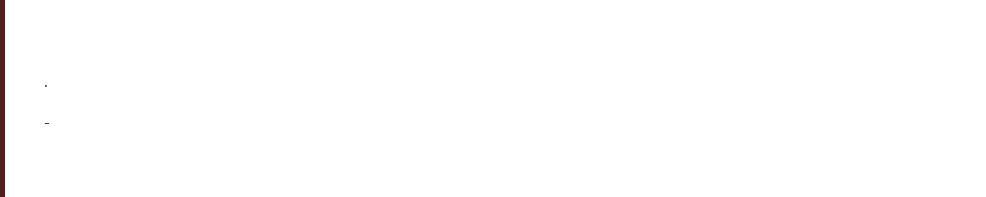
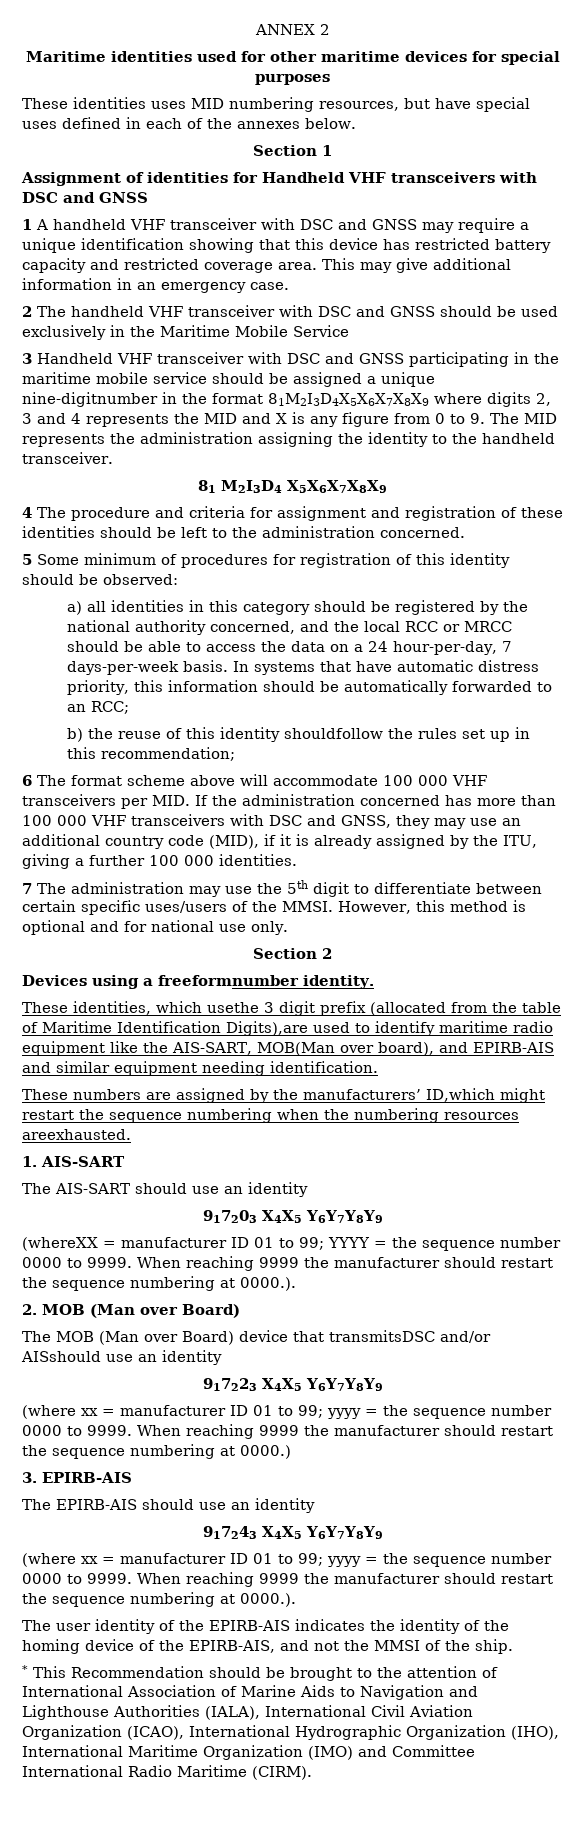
[44,85,48,87] [44,123,50,128] . // - -> [254,24,330,35] [25,51,560,65] [255,74,330,85] [22,97,530,112] [22,117,356,129] [253,145,332,156] [21,172,537,186] [22,192,148,203] [22,218,529,233] [22,238,551,253] [22,258,511,273] [22,278,289,293] [22,305,558,317] [22,325,349,340] [22,352,559,367] [22,372,435,387] [22,392,551,407] [22,412,557,427] [22,432,555,447] [22,452,113,464] [198,480,387,493] [22,506,563,521] [22,526,465,538] [22,553,510,568] [22,574,178,585] [66,600,528,615] [66,620,512,635] [66,641,512,655] [66,660,539,675] [66,680,552,695] [66,701,129,714] [66,727,530,742] [66,747,235,761] [22,774,487,786] [22,794,556,809] [22,814,521,829] [22,834,537,849] [22,854,297,869] [22,880,542,897] [22,900,526,915] [22,920,288,935] [253,948,332,959] [22,975,374,989] [22,1001,561,1016] [22,1021,553,1036] [22,1041,554,1056] [22,1061,378,1076] [22,1088,545,1103] [22,1108,519,1123] [22,1129,131,1140] [22,1156,125,1167] [22,1182,308,1197] [202,1210,383,1223] [22,1237,561,1251] [22,1256,553,1271] [22,1276,296,1291] [22,1304,240,1318] [22,1330,491,1345] [21,1350,222,1365] [202,1378,383,1391] [22,1405,552,1419] [22,1424,553,1439] [22,1444,291,1459] [22,1472,132,1483] [22,1498,315,1513] [202,1526,383,1539] [22,1553,552,1567] [22,1572,553,1587] [22,1592,296,1607] [22,1619,509,1634] [22,1639,513,1654] [22,1665,498,1681] [22,1685,478,1700] [22,1705,473,1720] [22,1725,559,1740] [22,1745,475,1760] [22,1765,312,1780] ANNEX 2 // Maritime identities used for other maritime devices for special purposes // These identities uses MID numbering resources, but have special uses defined in each of the annexes below. // Section 1 // Assignment of identities for Handheld VHF transceivers with DSC and GNSS // 1 A handheld VHF transceiver with DSC and GNSS may require a unique identification showing that this device has restricted battery capacity and restricted coverage area. This may give additional information in an emergency case. // 2 The handheld VHF transceiver with DSC and GNSS should be used exclusively in the Maritime Mobile Service // 3 Handheld VHF transceiver with DSC and GNSS participating in the maritime mobile service should be assigned a unique nine-digitnumber in the format 81M2I3D4X5X6X7X8X9 where digits 2, 3 and 4 represents the MID and X is any figure from 0 to 9. The MID represents the administration assigning the identity to the handheld transceiver. // 81 M2I3D4 X5X6X7X8X9 // 4 The procedure and criteria for assignment and registration of these identities should be left to the administration concerned. // 5 Some minimum of procedures for registration of this identity should be observed: // a) all identities in this category should be registered by the national authority concerned, and the local RCC or MRCC should be able to access the data on a 24 hour-per-day, 7 days-per-week basis. In systems that have automatic distress priority, this information should be automatically forwarded to an RCC; // b) the reuse of this identity shouldfollow the rules set up in this recommendation; // 6 The format scheme above will accommodate 100 000 VHF transceivers per MID. If the administration concerned has more than 100 000 VHF transceivers with DSC and GNSS, they may use an additional country code (MID), if it is already assigned by the ITU, giving a further 100 000 identities. // 7 The administration may use the 5th digit to differentiate between certain specific uses/users of the MMSI. However, this method is optional and for national use only. // Section 2 // Devices using a freeformnumber identity. // These identities, which usethe 3 digit prefix (allocated from the table of Maritime Identification Digits),are used to identify maritime radio equipment like the AIS-SART, MOB(Man over board), and EPIRB-AIS and similar equipment needing identification. // These numbers are assigned by the manufacturers’ ID,which might restart the sequence numbering when the numbering resources areexhausted. // 1. AIS-SART // The AIS-SART should use an identity // 917203 X4X5 Y6Y7Y8Y9 // (whereXX = manufacturer ID 01 to 99; YYYY = the sequence number 0000 to 9999. When reaching 9999 the manufacturer should restart the sequence numbering at 0000.). // 2. MOB (Man over Board) // The MOB (Man over Board) device that transmitsDSC and/or AISshould use an identity // 917223 X4X5 Y6Y7Y8Y9 // (where xx = manufacturer ID 01 to 99; yyyy = the sequence number 0000 to 9999. When reaching 9999 the manufacturer should restart the sequence numbering at 0000.) // 3. EPIRB-AIS // The EPIRB-AIS should use an identity // 917243 X4X5 Y6Y7Y8Y9 // (where xx = manufacturer ID 01 to 99; yyyy = the sequence number 0000 to 9999. When reaching 9999 the manufacturer should restart the sequence numbering at 0000.). // The user identity of the EPIRB-AIS indicates the identity of the homing device of the EPIRB-AIS, and not the MMSI of the ship. // * This Recommendation should be brought to the attention of International Association of Marine Aids to Navigation and Lighthouse Authorities (IALA), International Civil Aviation Organization (ICAO), International Hydrographic Organization (IHO), International Maritime Organization (IMO) and Committee International Radio Maritime (CIRM).

